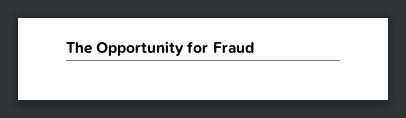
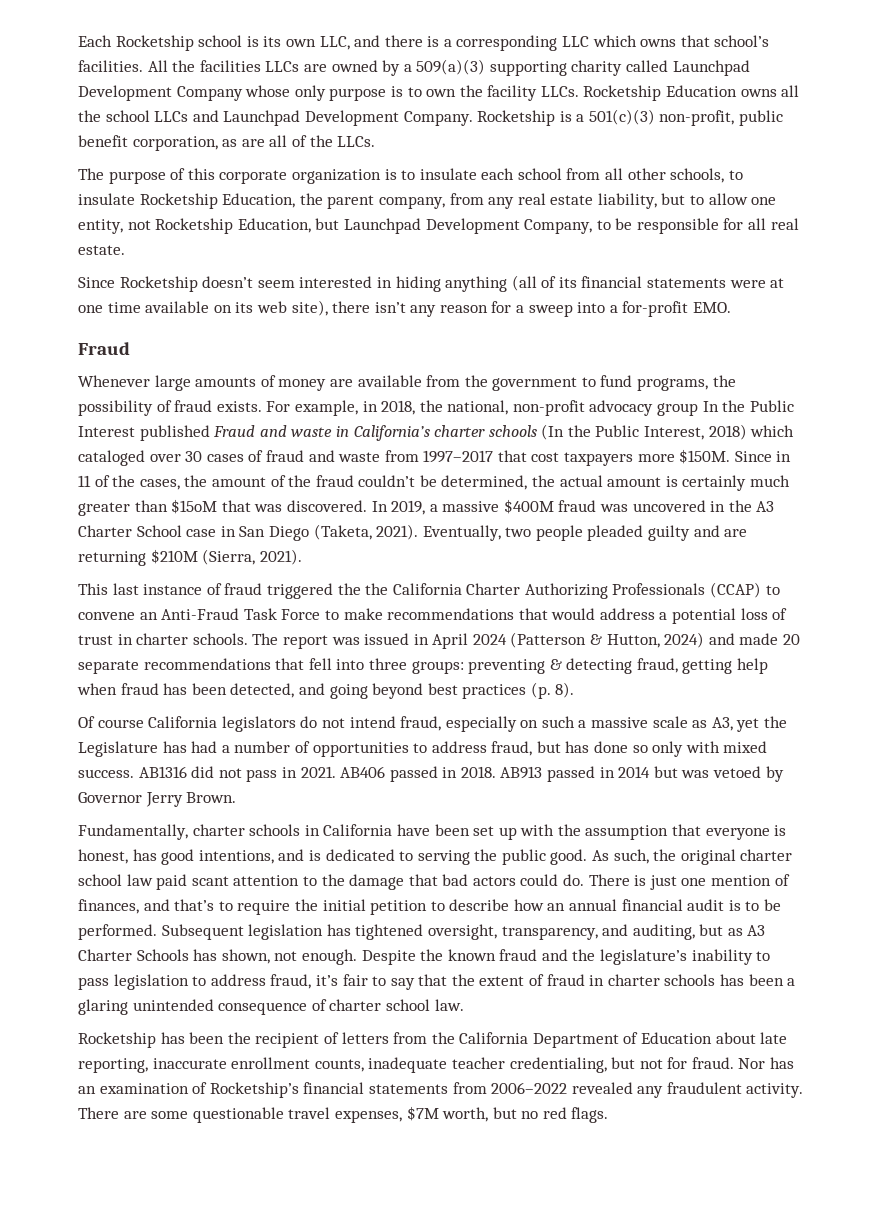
[66,41,254,56] The Opportunity for Fraud -> [78,35,770,51] [78,59,750,76] [78,85,800,101] [78,109,784,126] [78,135,376,151] [78,168,743,184] [78,193,777,209] [78,218,799,234] [78,245,125,255] [78,275,785,292] [78,300,732,317] [78,342,130,355] [78,375,736,391] [78,400,794,416] [78,424,795,441] [78,449,792,466] [78,475,791,491] [78,499,775,516] [78,524,748,541] [78,549,302,566] [78,582,780,599] [78,608,788,624] [78,632,801,649] [78,658,769,674] [77,682,575,699] [78,716,788,732] [78,741,768,757] [78,766,784,782] [78,792,237,807] [78,824,787,840] [78,849,793,865] [78,874,790,890] [78,899,782,915] [78,924,766,940] [78,949,771,965] [78,974,796,990] [78,999,464,1015] [78,1032,788,1048] [78,1057,795,1073] [78,1082,804,1098] [78,1106,609,1123] Each Rocketship school is its own LLC, and there is a corresponding LLC which owns that school’s facilities. All the facilities LLCs are owned by a 509(a)(3) supporting charity called Launchpad Development Company whose only purpose is to own the facility LLCs. Rocketship Education owns all the school LLCs and Launchpad Development Company. Rocketship is a 501(c)(3) non-profit, public benefit corporation, as are all of the LLCs. // The purpose of this corporate organization is to insulate each school from all other schools, to insulate Rocketship Education, the parent company, from any real estate liability, but to allow one entity, not Rocketship Education, but Launchpad Development Company, to be responsible for all real estate. // Since Rocketship doesn’t seem interested in hiding anything (all of its financial statements were at one time available on its web site), there isn’t any reason for a sweep into a for-profit EMO. // Fraud // Whenever large amounts of money are available from the government to fund programs, the possibility of fraud exists. For example, in 2018, the national, non-profit advocacy group In the Public Interest published Fraud and waste in California’s charter schools (In the Public Interest, 2018) which cataloged over 30 cases of fraud and waste from 1997–2017 that cost taxpayers more $150M. Since in 11 of the cases, the amount of the fraud couldn’t be determined, the actual amount is certainly much greater than $15oM that was discovered. In 2019, a massive $400M fraud was uncovered in the A3 Charter School case in San Diego (Taketa, 2021). Eventually, two people pleaded guilty and are returning $210M (Sierra, 2021). // This last instance of fraud triggered the the California Charter Authorizing Professionals (CCAP) to convene an Anti-Fraud Task Force to make recommendations that would address a potential loss of trust in charter schools. The report was issued in April 2024 (Patterson & Hutton, 2024) and made 20 separate recommendations that fell into three groups: preventing & detecting fraud, getting help when fraud has been detected, and going beyond best practices (p. 8). // Of course California legislators do not intend fraud, especially on such a massive scale as A3, yet the Legislature has had a number of opportunities to address fraud, but has done so only with mixed success. AB1316 did not pass in 2021. AB406 passed in 2018. AB913 passed in 2014 but was vetoed by Governor Jerry Brown. // Fundamentally, charter schools in California have been set up with the assumption that everyone is honest, has good intentions, and is dedicated to serving the public good. As such, the original charter school law paid scant attention to the damage that bad actors could do. There is just one mention of finances, and that’s to require the initial petition to describe how an annual financial audit is to be performed. Subsequent legislation has tightened oversight, transparency, and auditing, but as A3 Charter Schools has shown, not enough. Despite the known fraud and the legislature’s inability to pass legislation to address fraud, it’s fair to say that the extent of fraud in charter schools has been a glaring unintended consequence of charter school law. // Rocketship has been the recipient of letters from the California Department of Education about late reporting, inaccurate enrollment counts, inadequate teacher credentialing, but not for fraud. Nor has an examination of Rocketship’s financial statements from 2006–2022 revealed any fraudulent activity. There are some questionable travel expenses, $7M worth, but no red flags.

